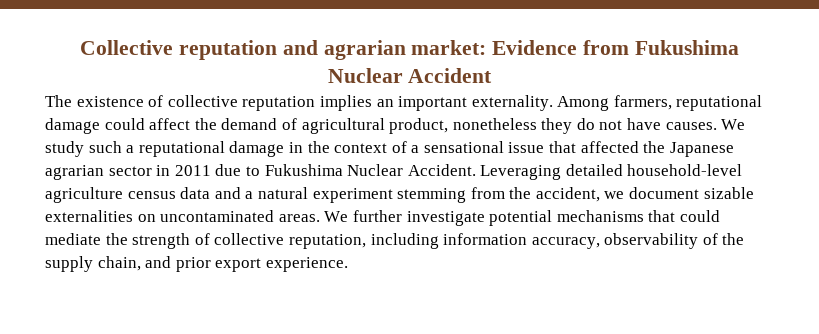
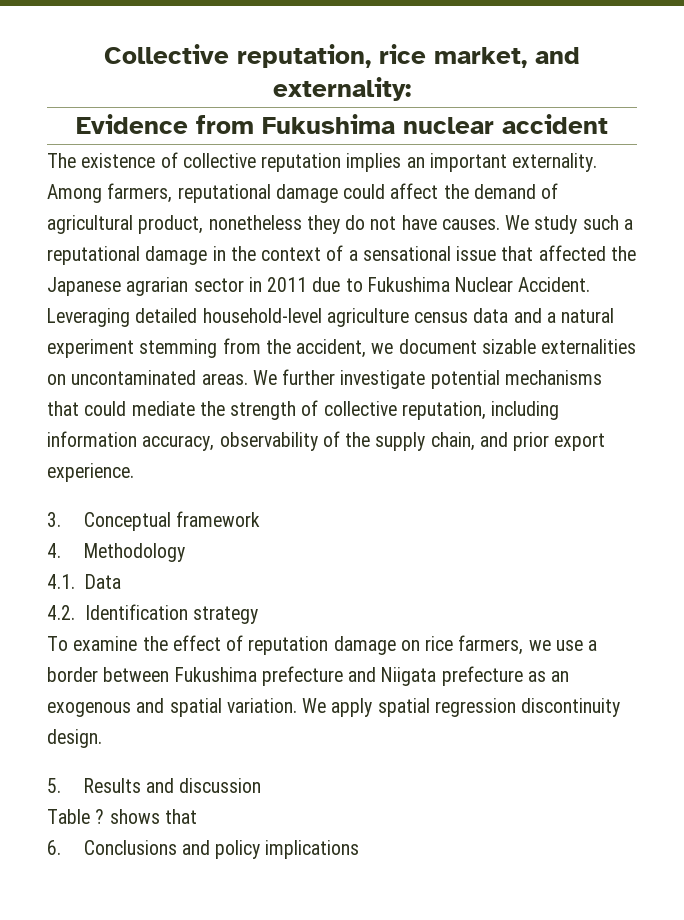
[178,40,487,60] reputation and agrarian market: -> [237,44,580,68] [273,77,411,101] reputation, rice market, and externality: //
[327,68,493,83] Nuclear Accident -> [403,114,608,134] nuclear accident
(348, 264) none -> [47,511,260,531] [47,543,185,562] [47,574,121,589] [47,604,259,624] [47,635,598,655] [47,666,570,686] [47,698,621,717] [47,729,102,748] [47,778,262,793] [47,809,197,824] [47,840,360,859] // 3. Conceptual framework // 4. Methodology // 4.1. Data // 4.2. Identification strategy // To examine the effect of reputation damage on rice farmers, we use a border between Fukushima prefecture and Niigata prefecture as an exogenous and spatial variation. We apply spatial regression discontinuity design. // 5. Results and discussion // Table ? shows that // 6. Conclusions and policy implications

